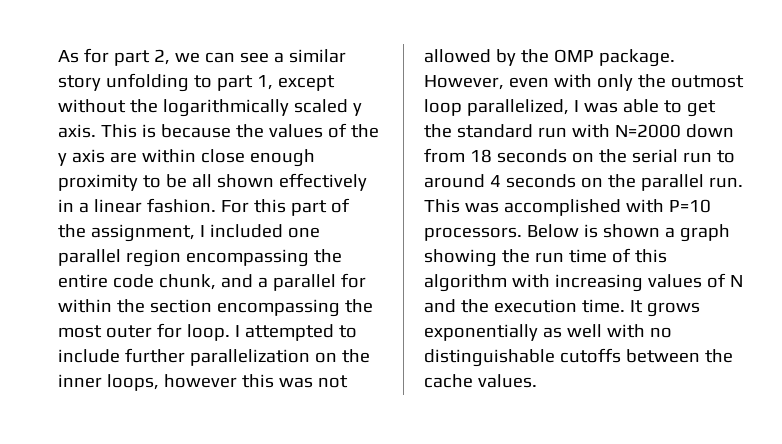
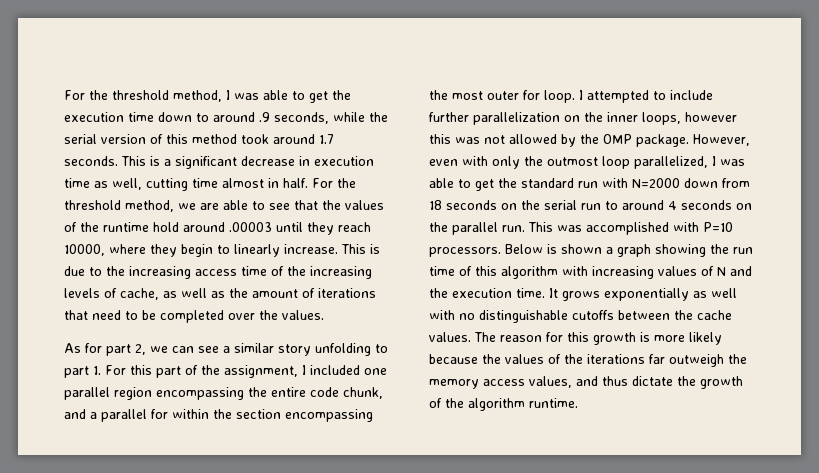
(58, 56) none -> [64,90,351,103] [64,112,388,124] [64,134,334,144] [64,156,374,169] [64,178,356,191] [64,200,384,212] [64,222,371,235] [64,244,380,257] [64,266,372,279] [64,288,376,300] [64,310,324,323] For the threshold method, I was able to get the execution time down to around .9 seconds, while the serial version of this method took around 1.7 seconds. This is a significant decrease in execution time as well, cutting time almost in half. For the threshold method, we are able to see that the values of the runtime hold around .00003 until they reach 10000, where they begin to linearly increase. This is due to the increasing access time of the increasing levels of cache, as well as the amount of iterations that need to be completed over the values. //
[256,75,335,91] [58,99,362,117] [58,123,379,138] [58,149,315,167] [58,173,367,191] [58,198,216,213] 1, except without the logarithmically scaled y axis. This is because the values of the y axis are within close enough proximity to be all shown effectively in a linear fashion. -> [93,366,101,375] 1.
(537, 381) none -> [474,332,722,345] [429,354,747,367] [429,376,743,389] [429,398,578,411] The reason for this growth is more likely because the values of the iterations far outweigh the memory access values, and thus dictate the growth of the algorithm runtime.

